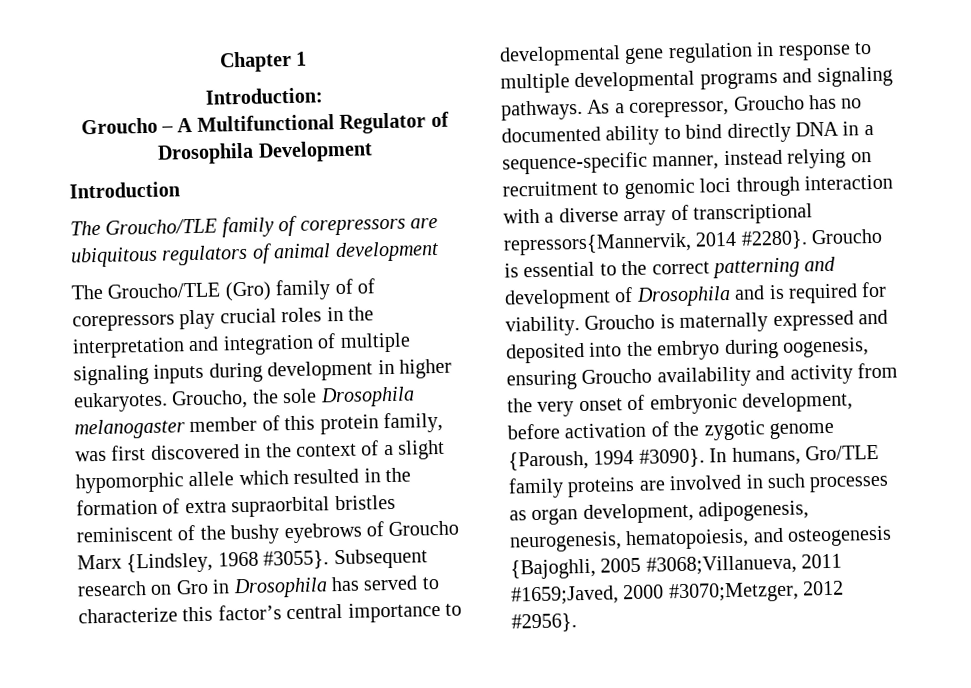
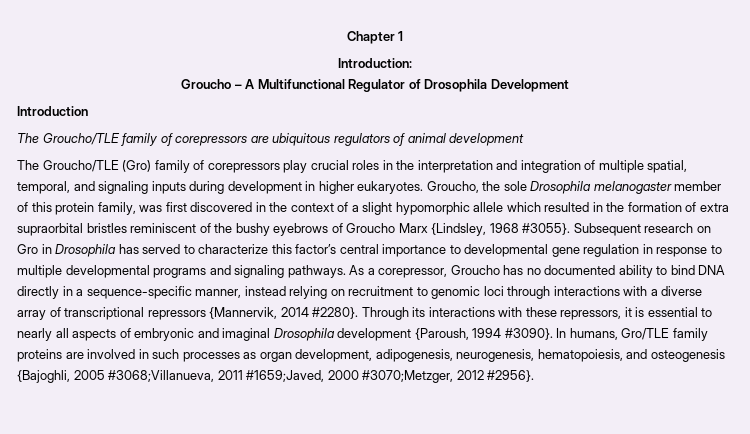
[357,278,375,294] of -> (205, 165) none
(411, 342) none -> [647,160,688,173] [17,181,95,194] spatial, temporal, and
[726,121,839,143] directly DNA -> [698,265,726,275] [17,286,59,299] DNA directly
[804,174,893,191] interaction -> [553,286,620,296] interactions
[503,228,884,256] [504,256,837,279] [504,281,888,310] [505,309,888,337] [506,337,869,364] [506,362,898,391] [507,391,853,417] [507,420,835,441] repressors{Mannervik, 2014 #2280}. Groucho is essential to the correct patterning and development of Drosophila and is required for viability. Groucho is maternally expressed and deposited into the embryo during oogenesis, ensuring Groucho availability and activity from the very onset of embryonic development, before activation of the zygotic genome -> [147,307,713,320] [17,328,412,341] repressors {Mannervik, 2014 #2280}. Through its interactions with these repressors, it is essential to nearly all aspects of embryonic and imaginal Drosophila development

